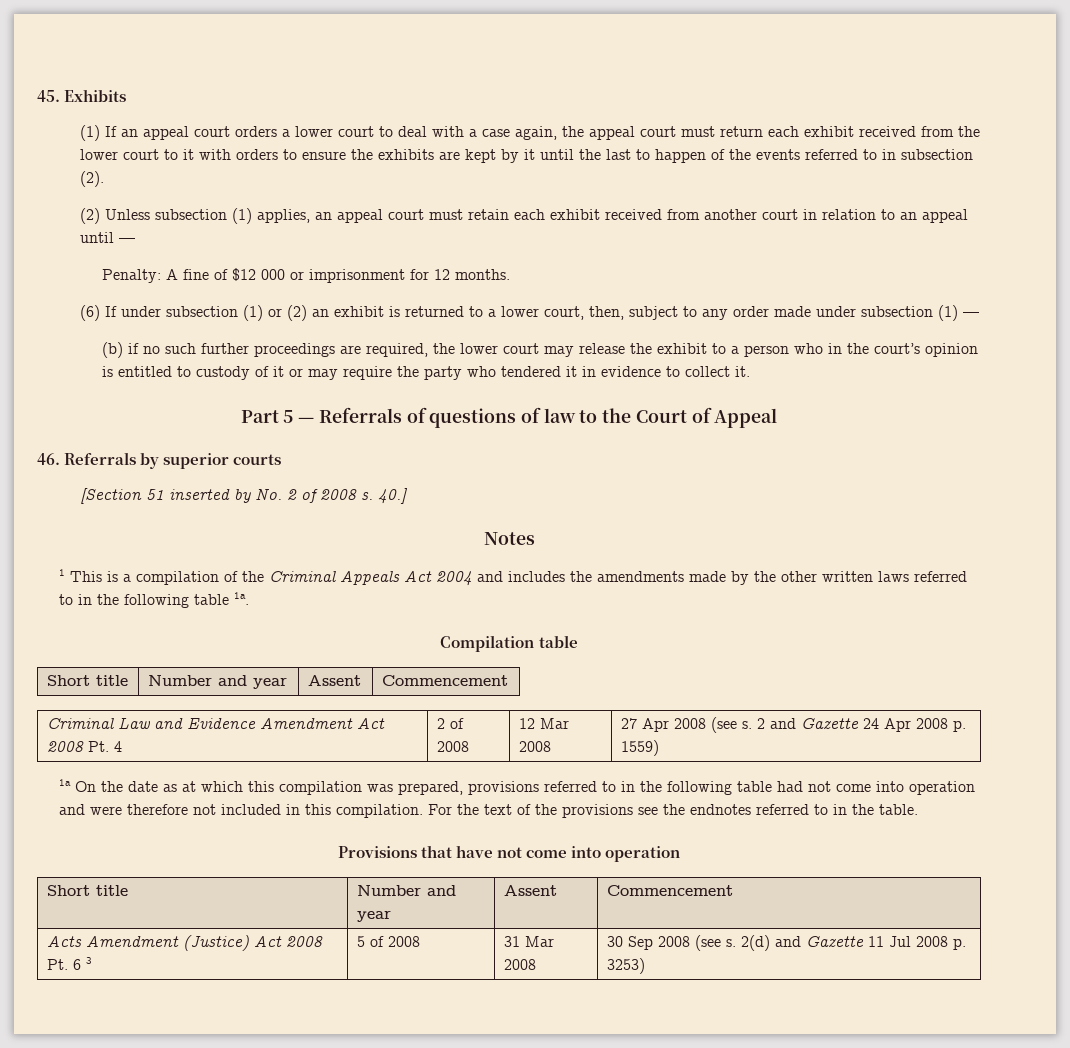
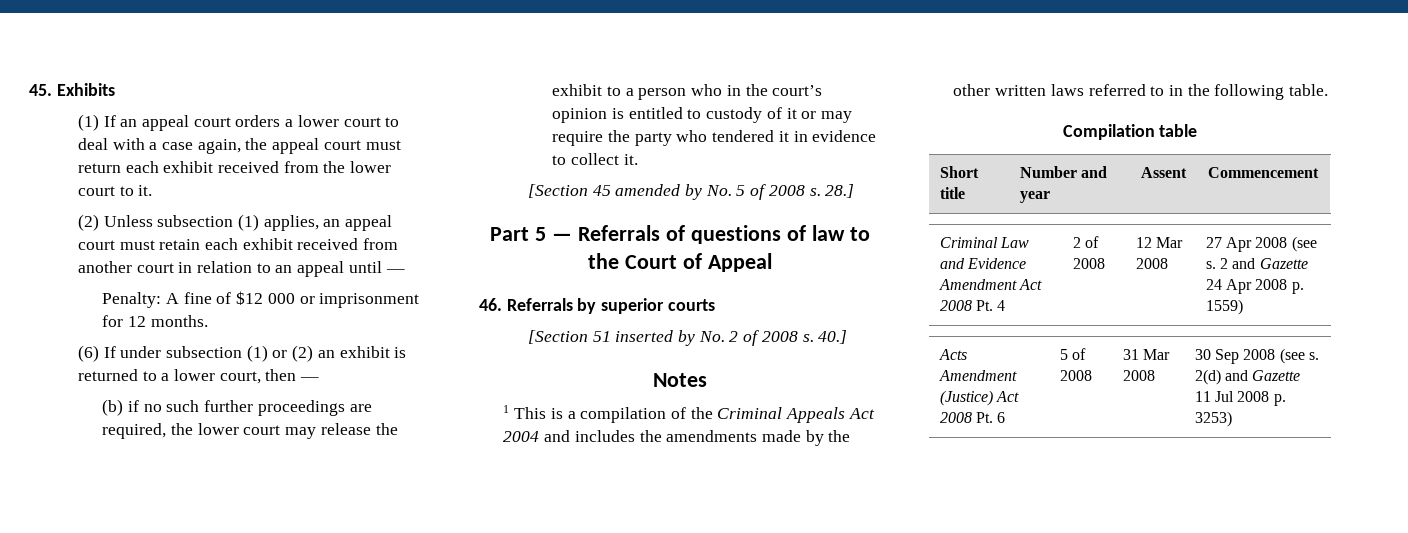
[183,149,974,163] [80,171,105,187] it with orders to ensure the exhibits are kept by it until the last to happen of the events referred to in subsection (2). -> [138,185,153,196] it.
[589,305,959,321] then, subject to any order made under subsection (1) -> [265,369,297,381] then
(750, 371) none -> [527,184,855,200] // [Section 45 amended by No. 5 of 2008 s. 28.]
[193,592,249,605] table 1a. -> [1289,84,1329,96] table.
[58,779,975,795] [58,804,918,818] [337,845,681,862] [47,885,129,896] [357,885,457,896] [357,911,392,922] [504,885,558,896] [607,885,734,896] // 1a On the date as at which this compilation was prepared, provisions referred to in the following table had not come into operation and were therefore not included in this compilation. For the text of the provisions see the endnotes referred to in the table. // Provisions that have not come into operation // Short title | Number and year | Assent | Commencement -> (1243, 307) none
[86,957,93,964] 3 -> (1006, 417) none

